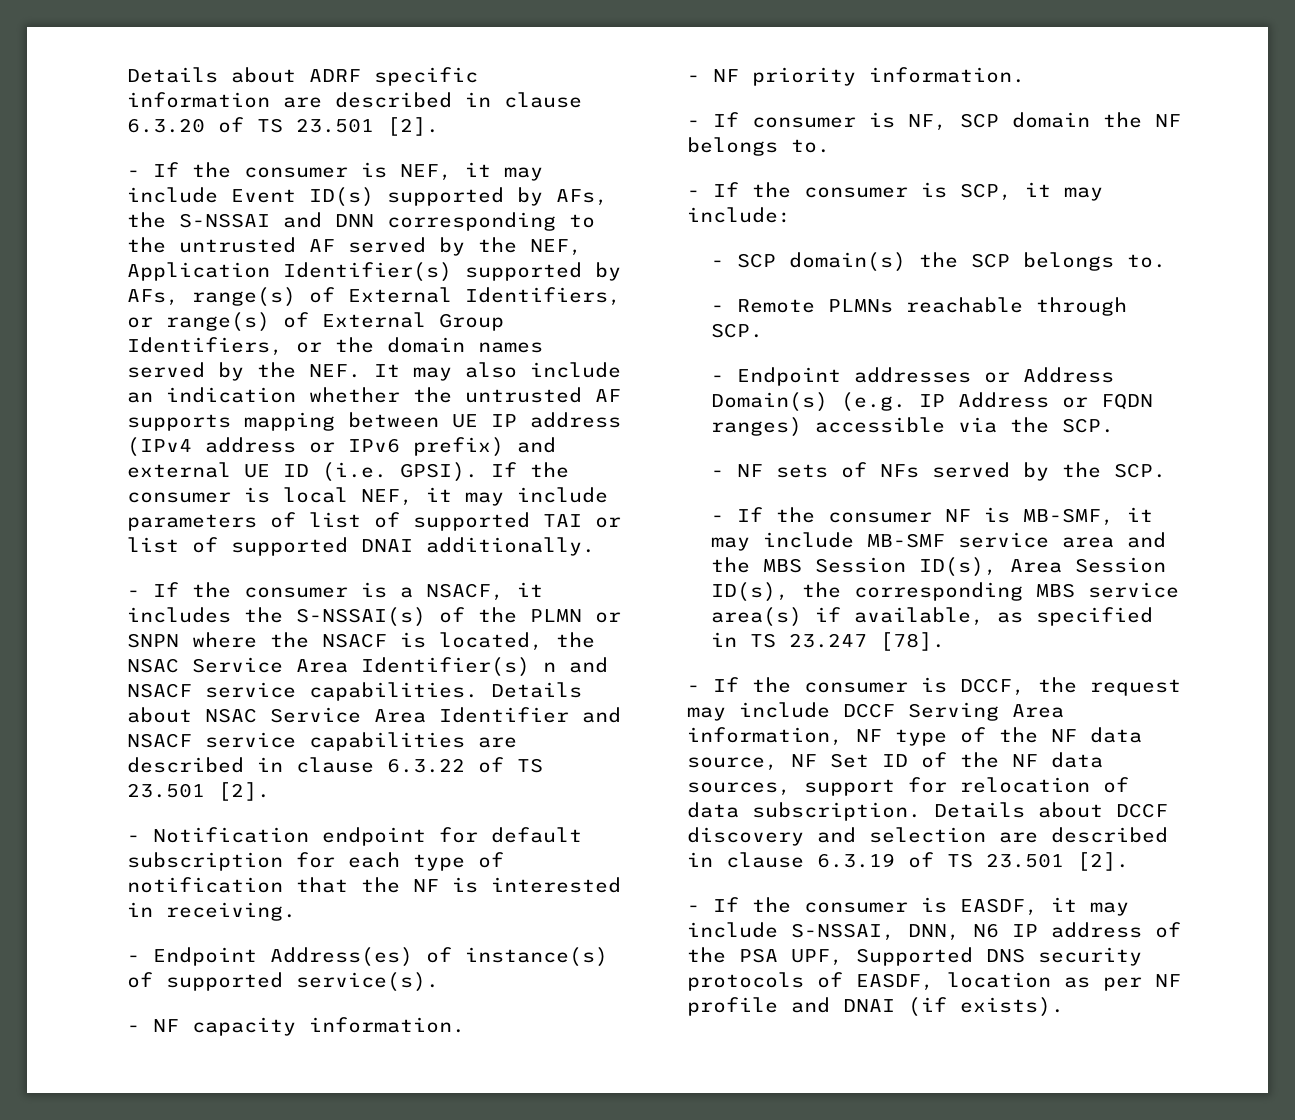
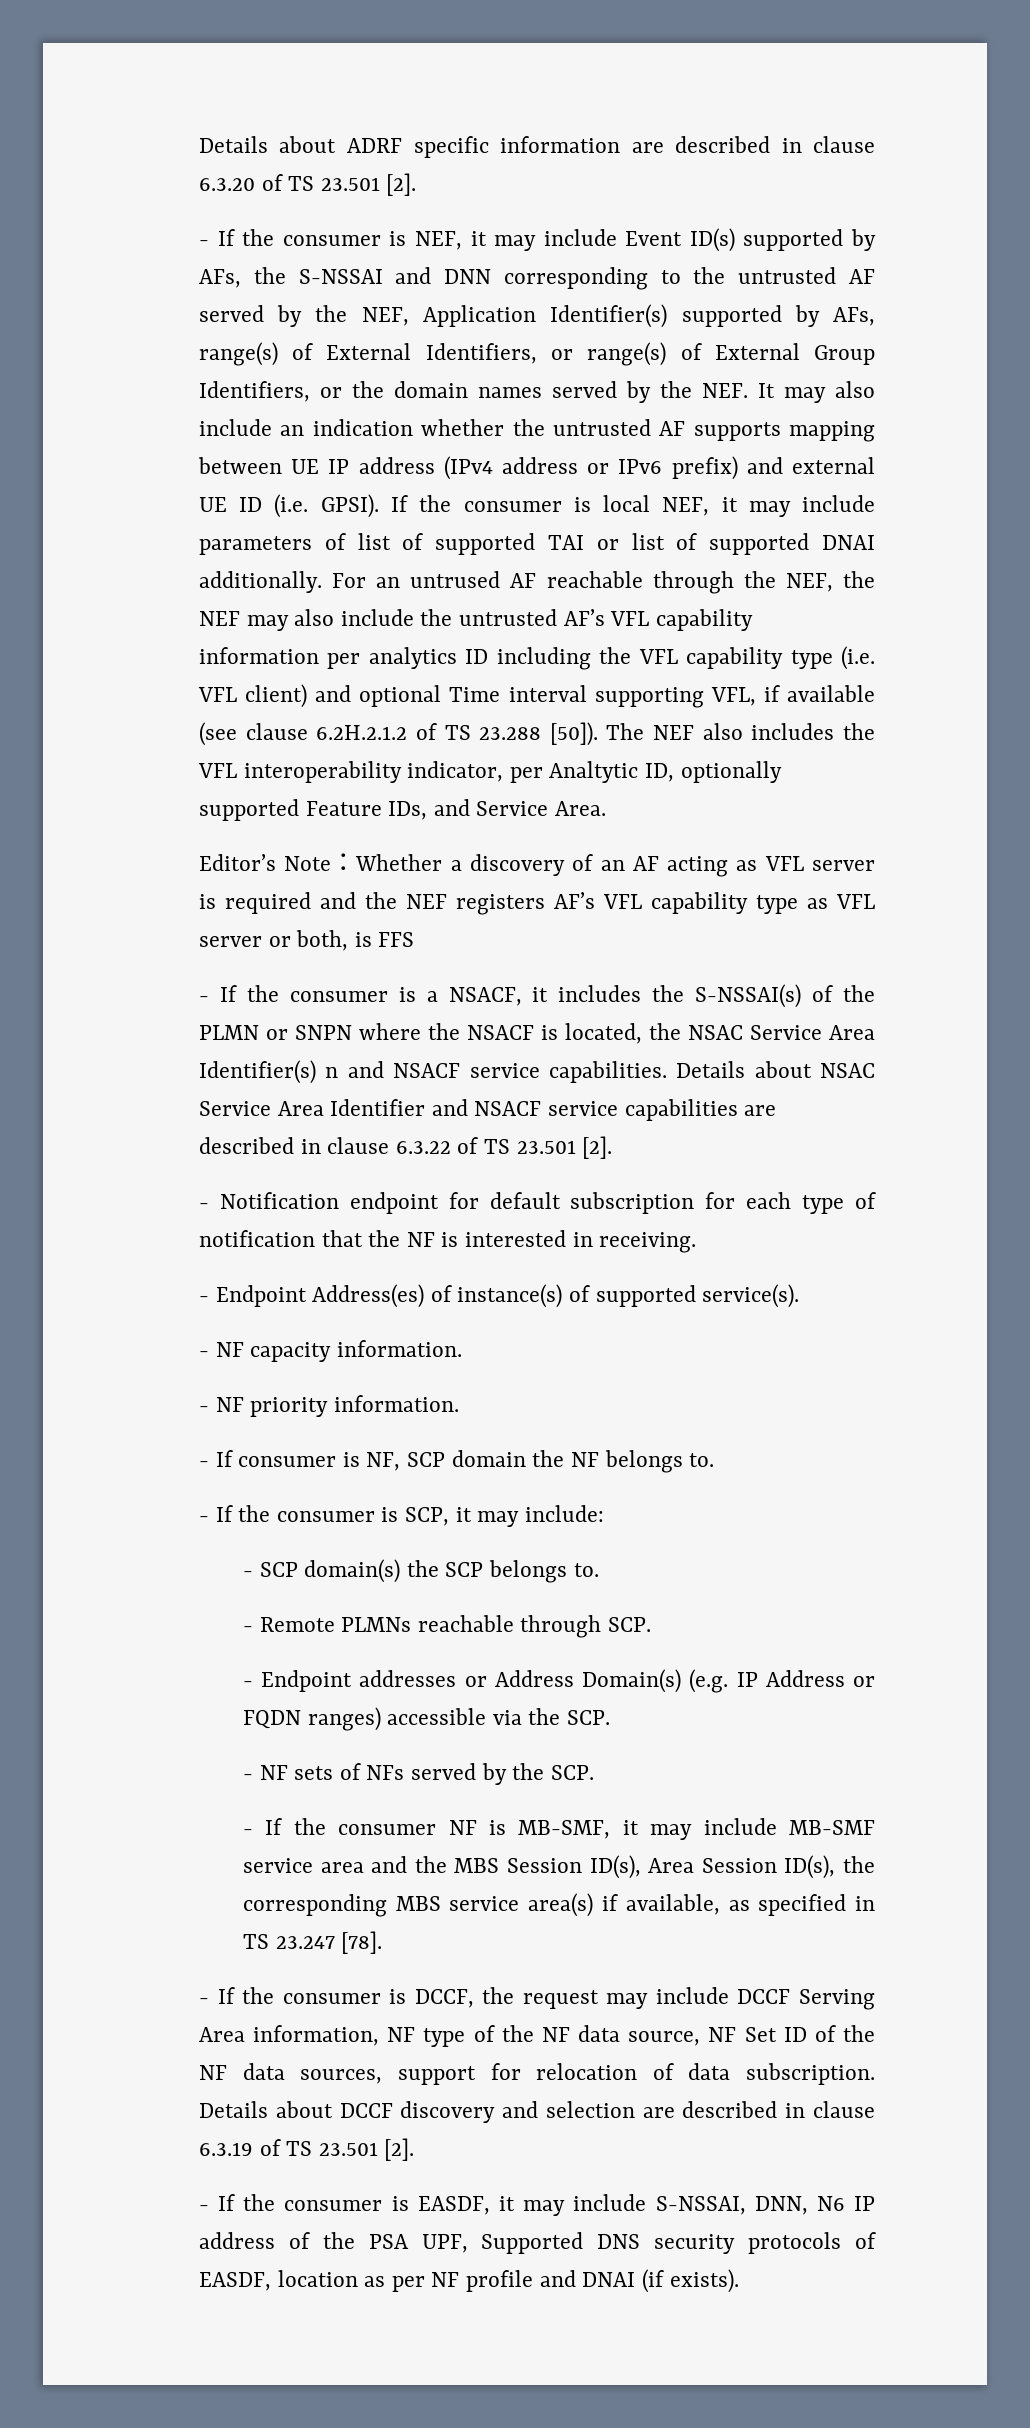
(596, 546) none -> [332,571,875,594] [198,609,753,631] [198,646,875,670] [197,684,875,708] [198,722,875,746] [197,761,782,783] [198,799,607,821] [198,853,875,877] [198,892,875,915] [198,930,415,951] For an untrused AF reachable through the NEF, the NEF may also include the untrusted AF’s VFL capability information per analytics ID including the VFL capability type (i.e. VFL client) and optional Time interval supporting VFL, if available (see clause 6.2H.2.1.2 of TS 23.288 [50]). The NEF also includes the VFL interoperability indicator, per Analtytic ID, optionally supported Feature IDs, and Service Area. // Editor’s Note：Whether a discovery of an AF acting as VFL server is required and the NEF registers AF’s VFL capability type as VFL server or both, is FFS

